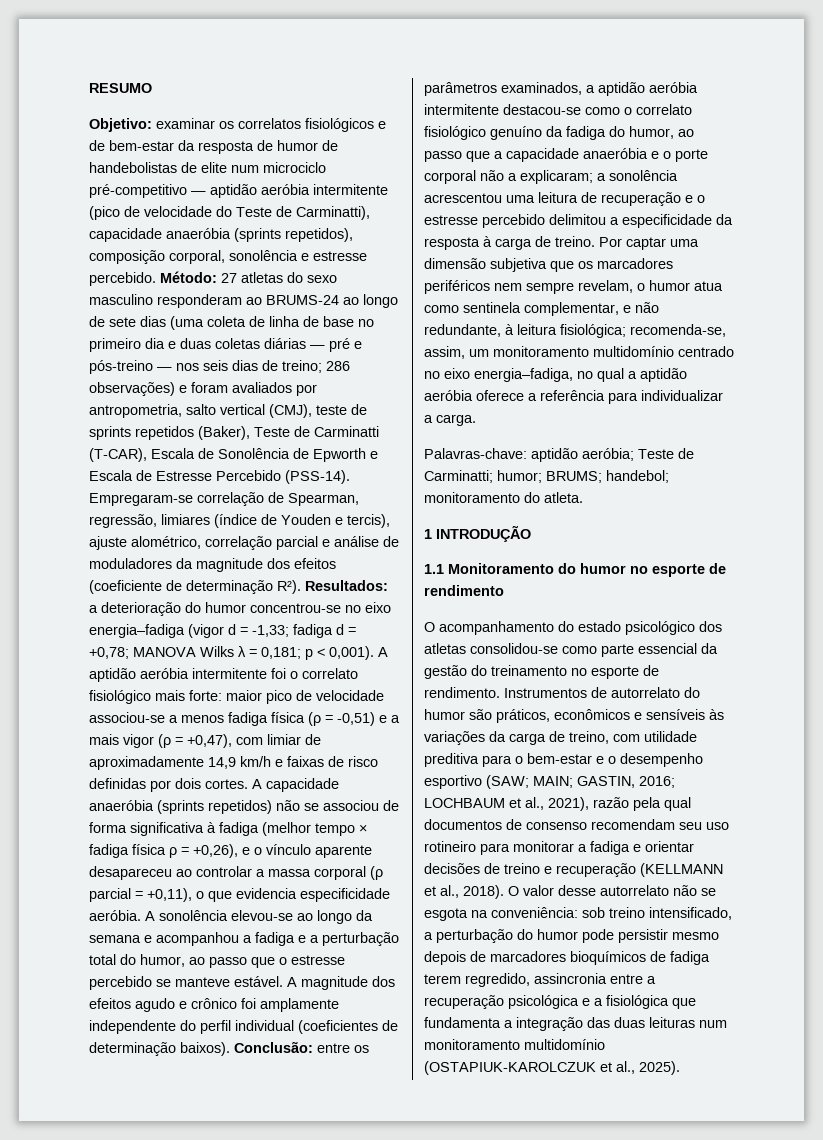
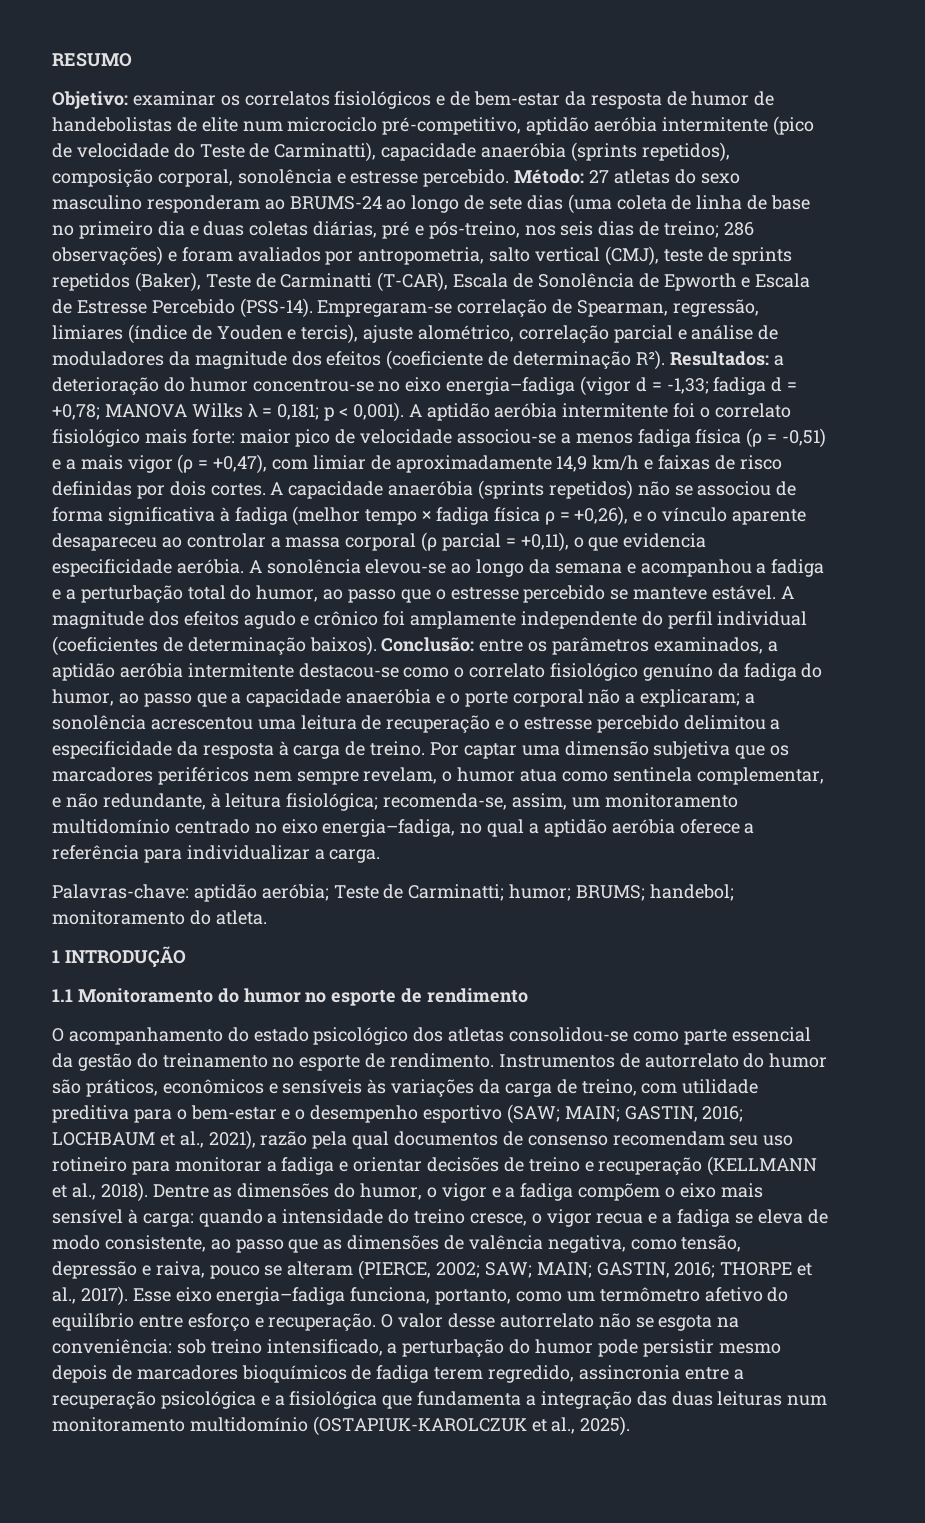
[89,184,206,198] pré-competitivo — -> [382,117,522,135] pré-competitivo,
[264,338,362,352] [89,360,172,374] diárias — pré e pós-treino — -> [313,221,520,239] diárias, pré e pós-treino,
(504, 892) none -> [152,1183,763,1201] [52,1209,828,1227] [52,1235,742,1253] [52,1260,813,1280] [52,1286,789,1306] [52,1313,377,1331] Dentre as dimensões do humor, o vigor e a fadiga compõem o eixo mais sensível à carga: quando a intensidade do treino cresce, o vigor recua e a fadiga se eleva de modo consistente, ao passo que as dimensões de valência negativa, como tensão, depressão e raiva, pouco se alteram (PIERCE, 2002; SAW; MAIN; GASTIN, 2016; THORPE et al., 2017). Esse eixo energia–fadiga funciona, portanto, como um termômetro afetivo do equilíbrio entre esforço e recuperação.

